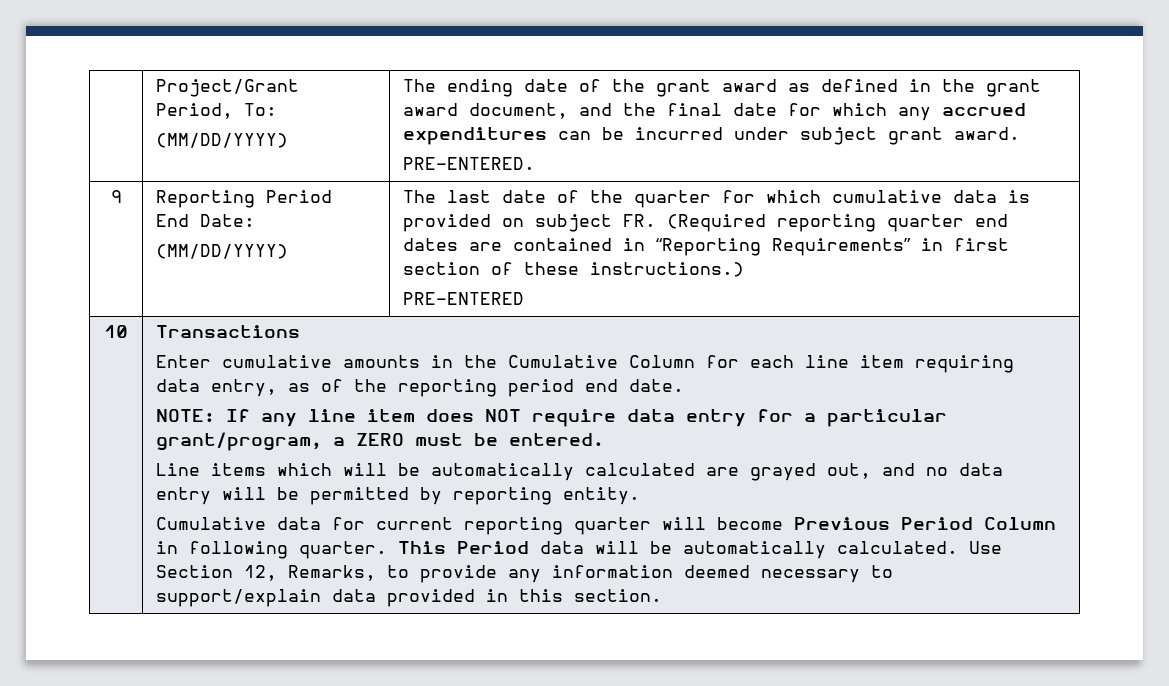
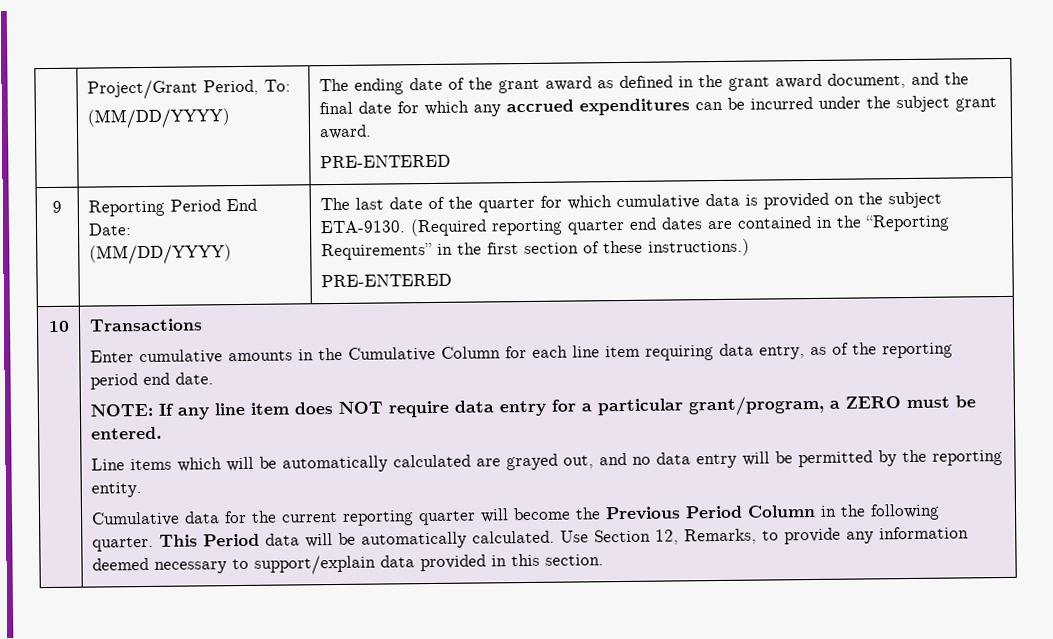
(790, 133) none -> [865,96,891,109] the
[403,157,536,170] PRE-ENTERED. -> [319,154,451,169] PRE-ENTERED
[535,214,657,232] subject FR. -> [857,191,942,209] [319,220,406,234] the subject ETA-9130.
(646, 244) none -> [835,215,862,228] the
(944, 244) none -> [456,242,482,255] the
(443, 496) none -> [901,449,927,463] the
(366, 523) none -> [250,510,277,523] the
(784, 523) none -> [574,507,601,520] the
(179, 547) none -> [839,504,866,517] the

